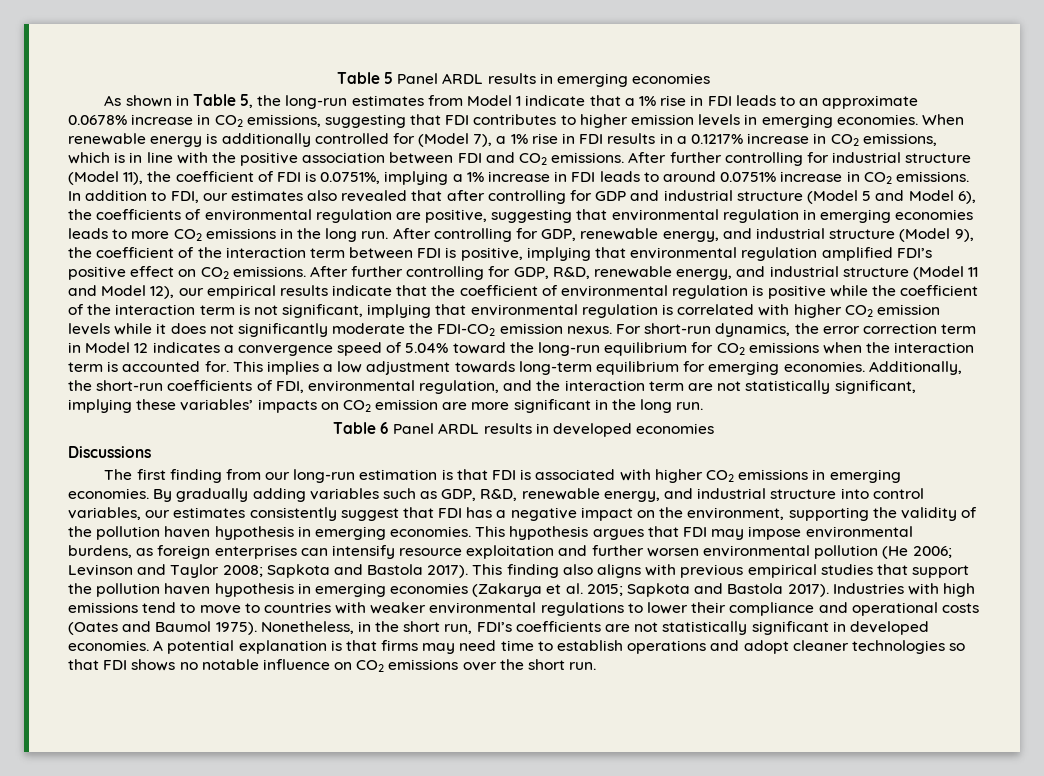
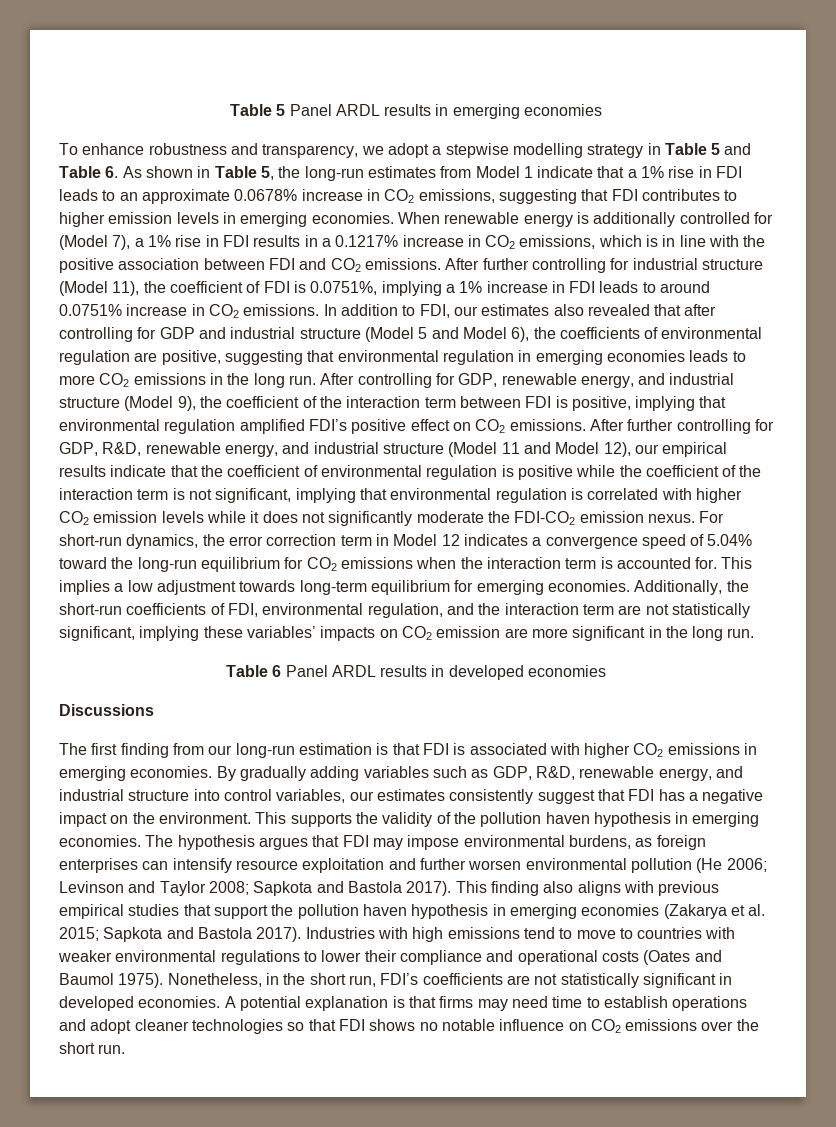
(711, 78) none -> [59,143,752,158] [59,166,119,178] To enhance robustness and transparency, we adopt a stepwise modelling strategy in Table 5 and Table 6.
[687,507,869,521] environment, supporting -> [158,812,352,827] environment. This supports
[475,526,506,537] This -> [145,835,174,847] The

